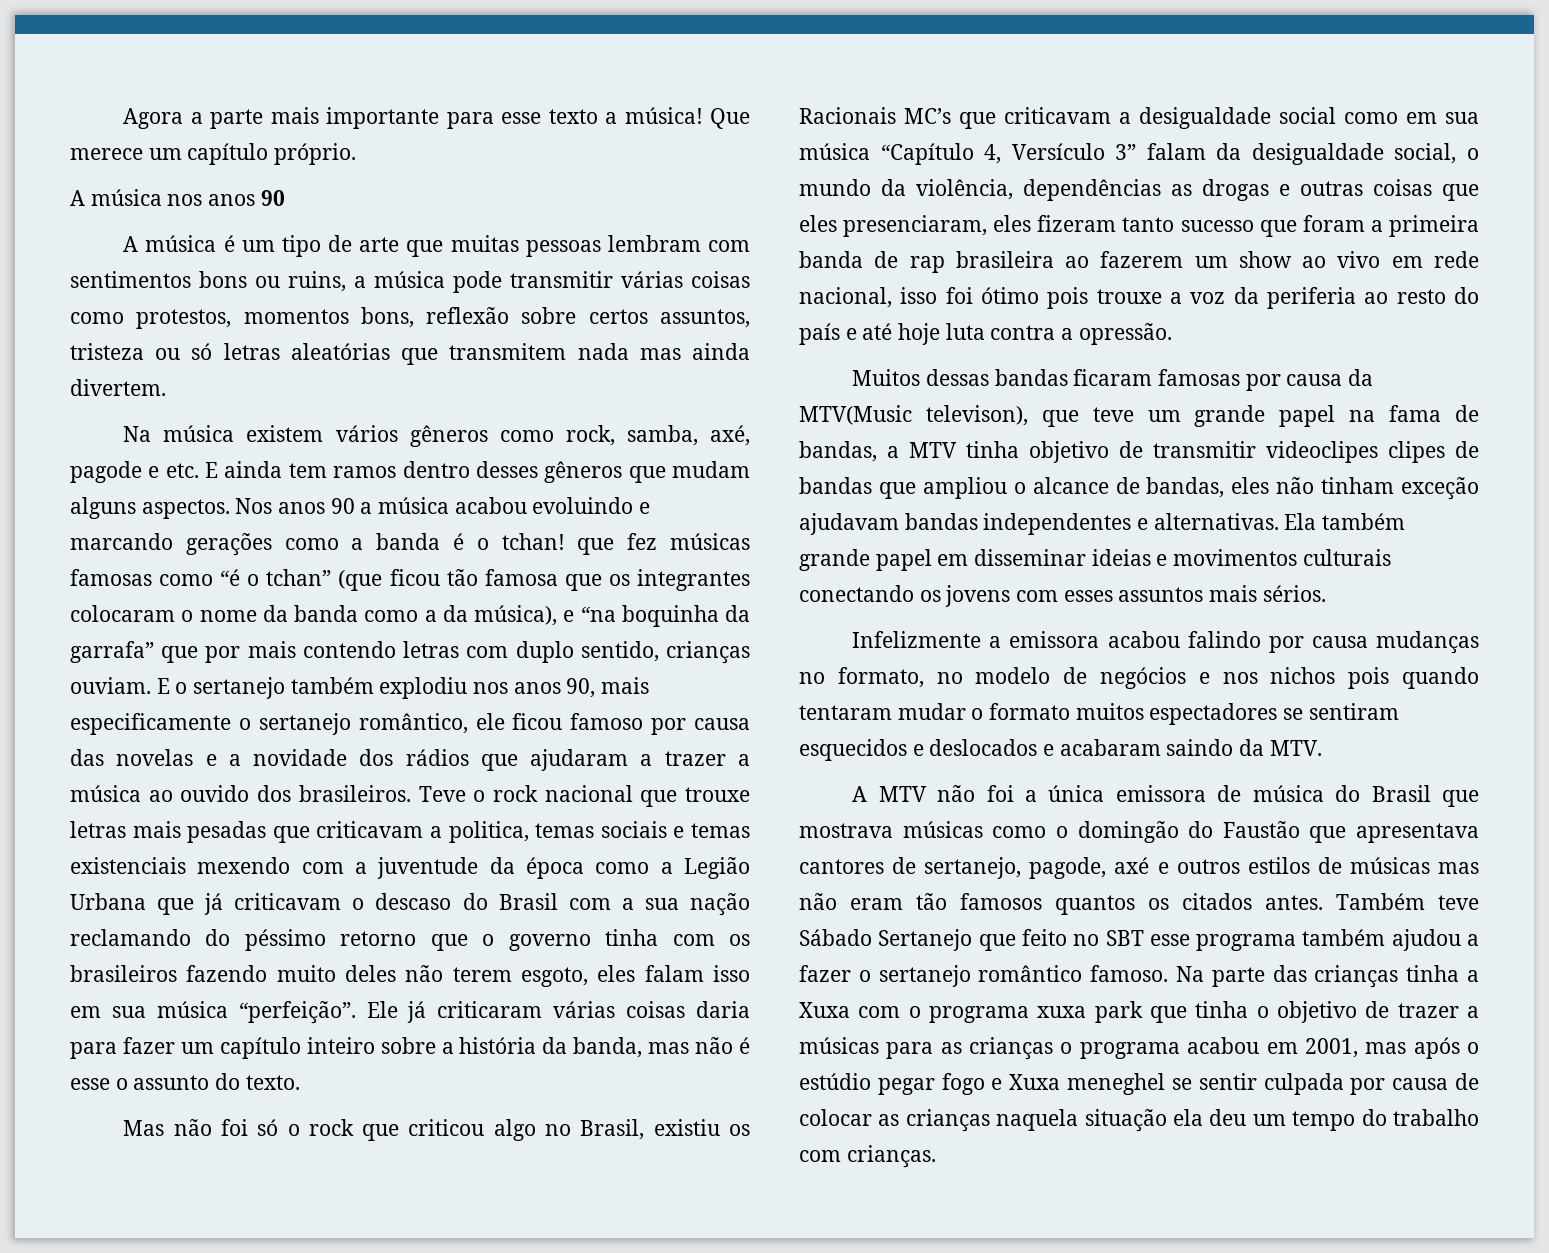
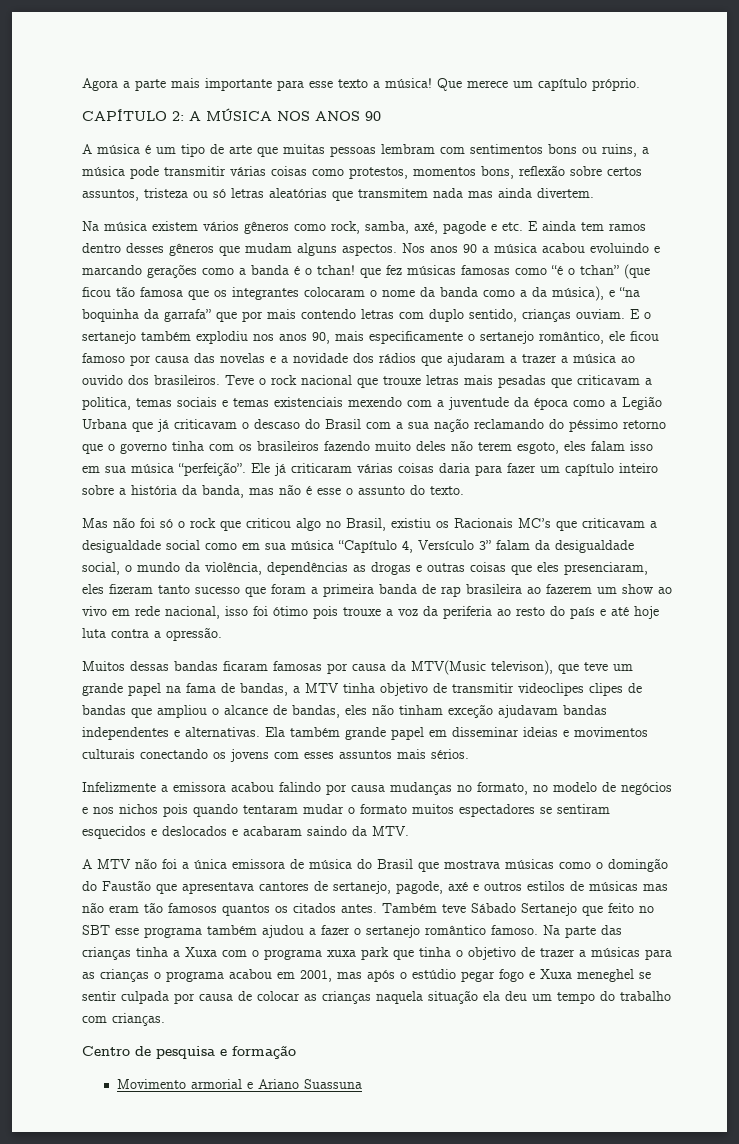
[70,189,256,206] A música nos anos -> [82,108,360,121] CAPÍTULO 2: A MÚSICA NOS ANOS
(936, 1156) none -> [82,1045,296,1059] [117,1079,363,1089] // Centro de pesquisa e formação // Movimento armorial e Ariano Suassuna

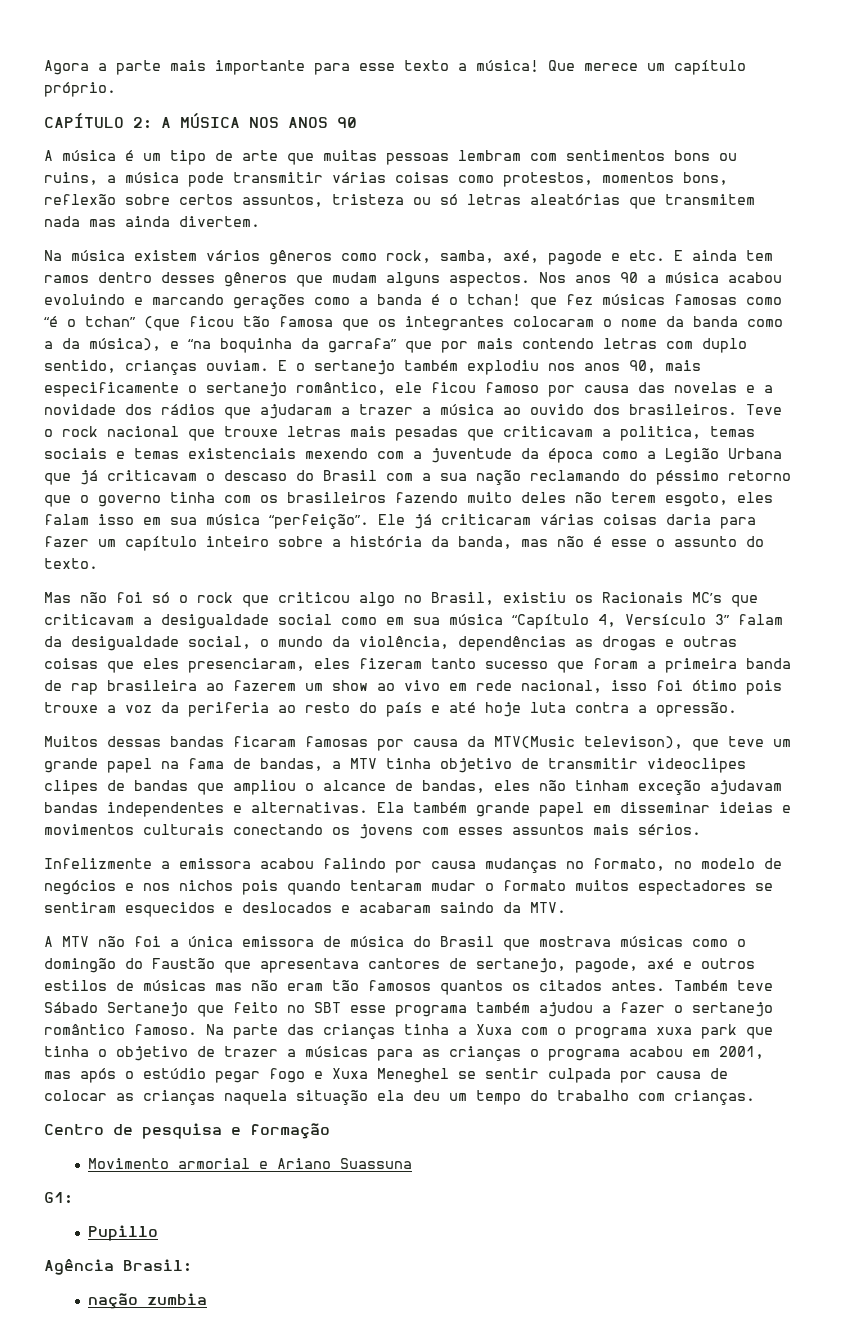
[577,969,634,982] meneghel -> [377,1068,449,1083] Meneghel
(363, 1084) none -> [44,1192,73,1204] [88,1225,159,1241] [44,1259,192,1275] [88,1293,208,1309] // G1: // Pupillo // Agência Brasil: // nação zumbia

